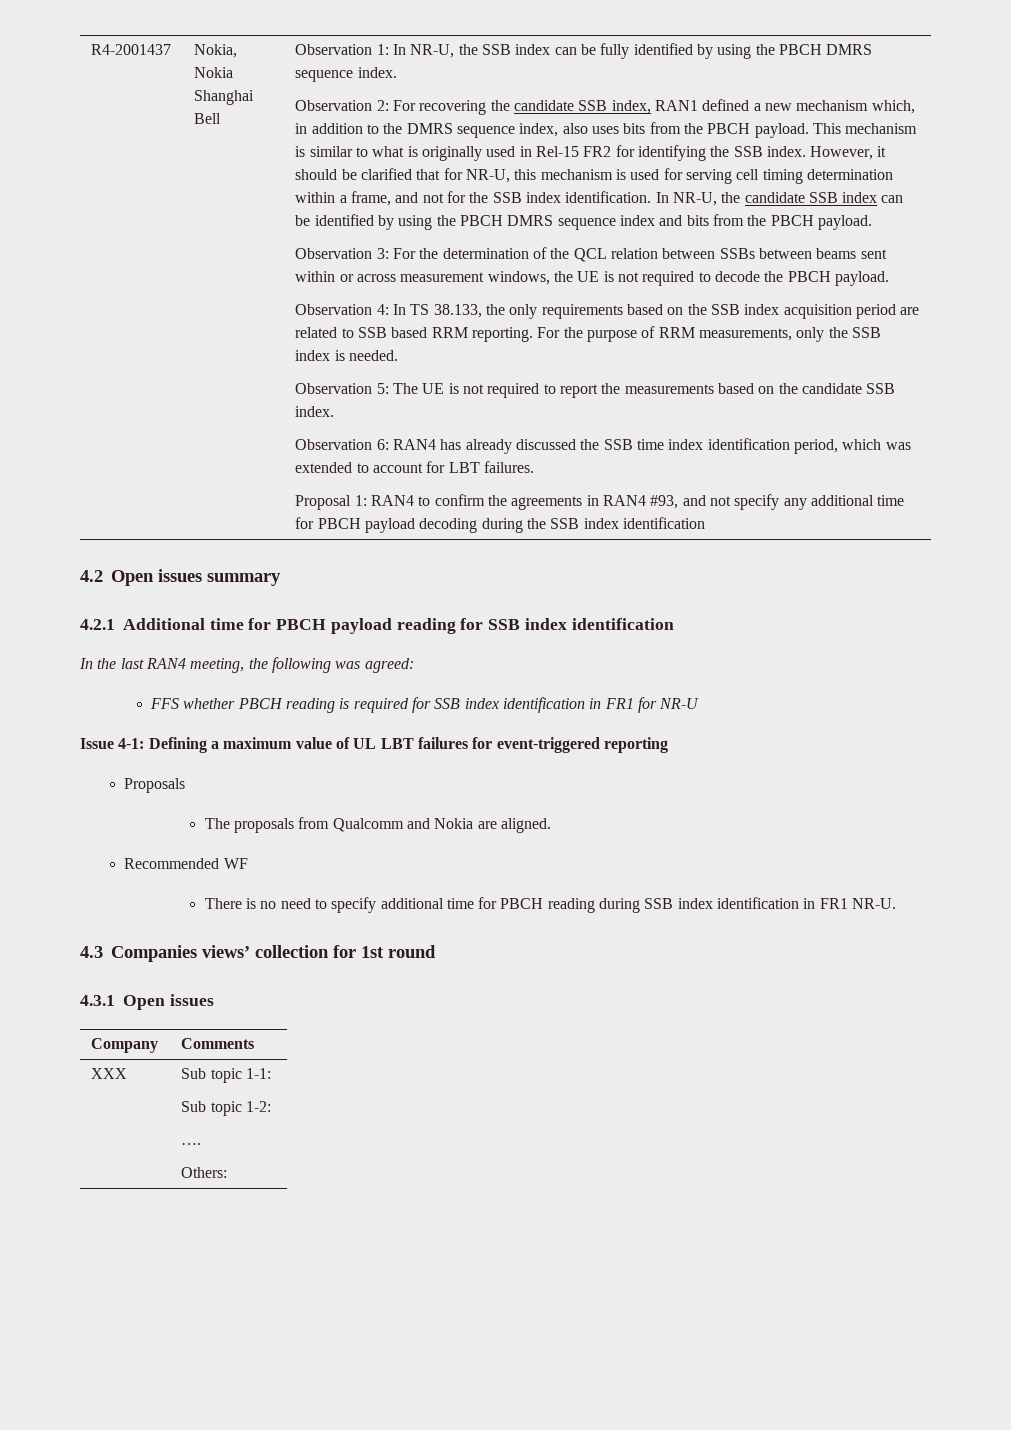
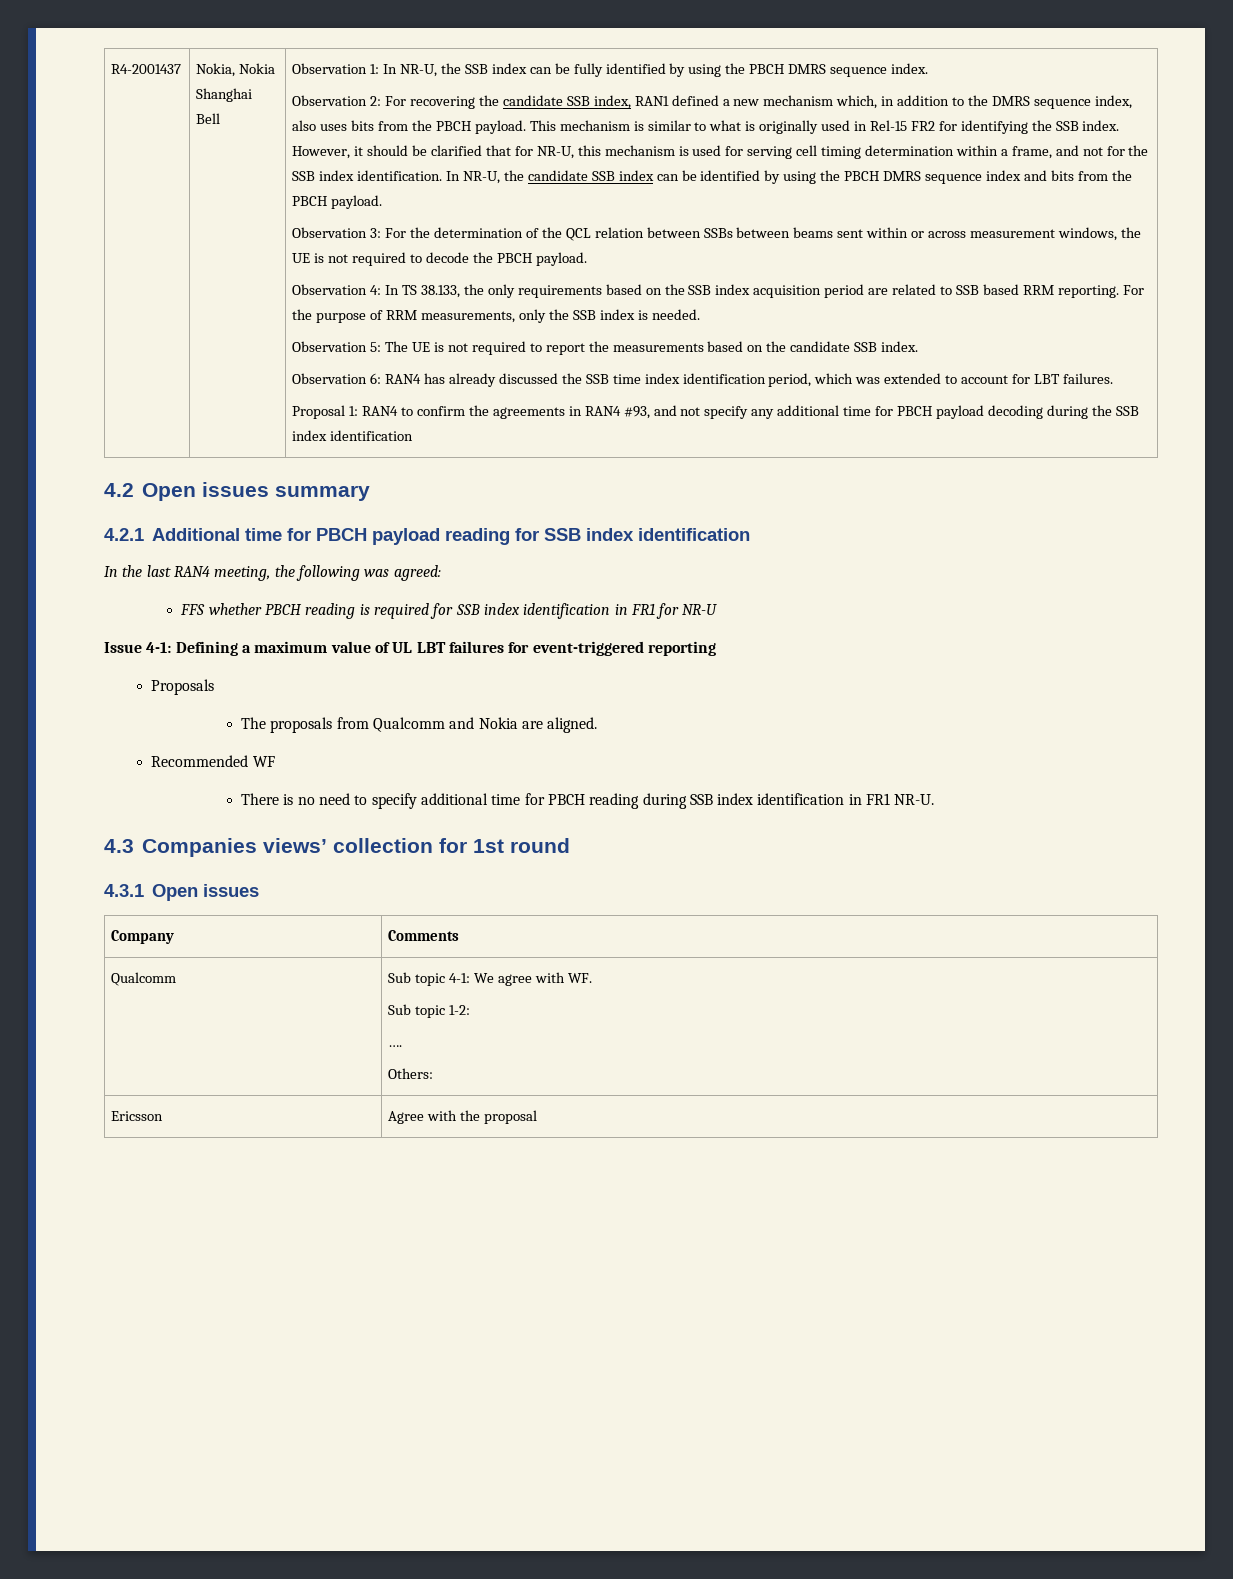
[91,1068,128,1079] [181,1068,272,1083] XXX | Sub topic 1-1: -> [111,972,177,986] [388,972,592,986] Qualcomm | Sub topic 4-1: We agree with WF.
(228, 1172) none -> [111,1111,164,1121] [388,1110,538,1124] // Ericsson | Agree with the proposal

